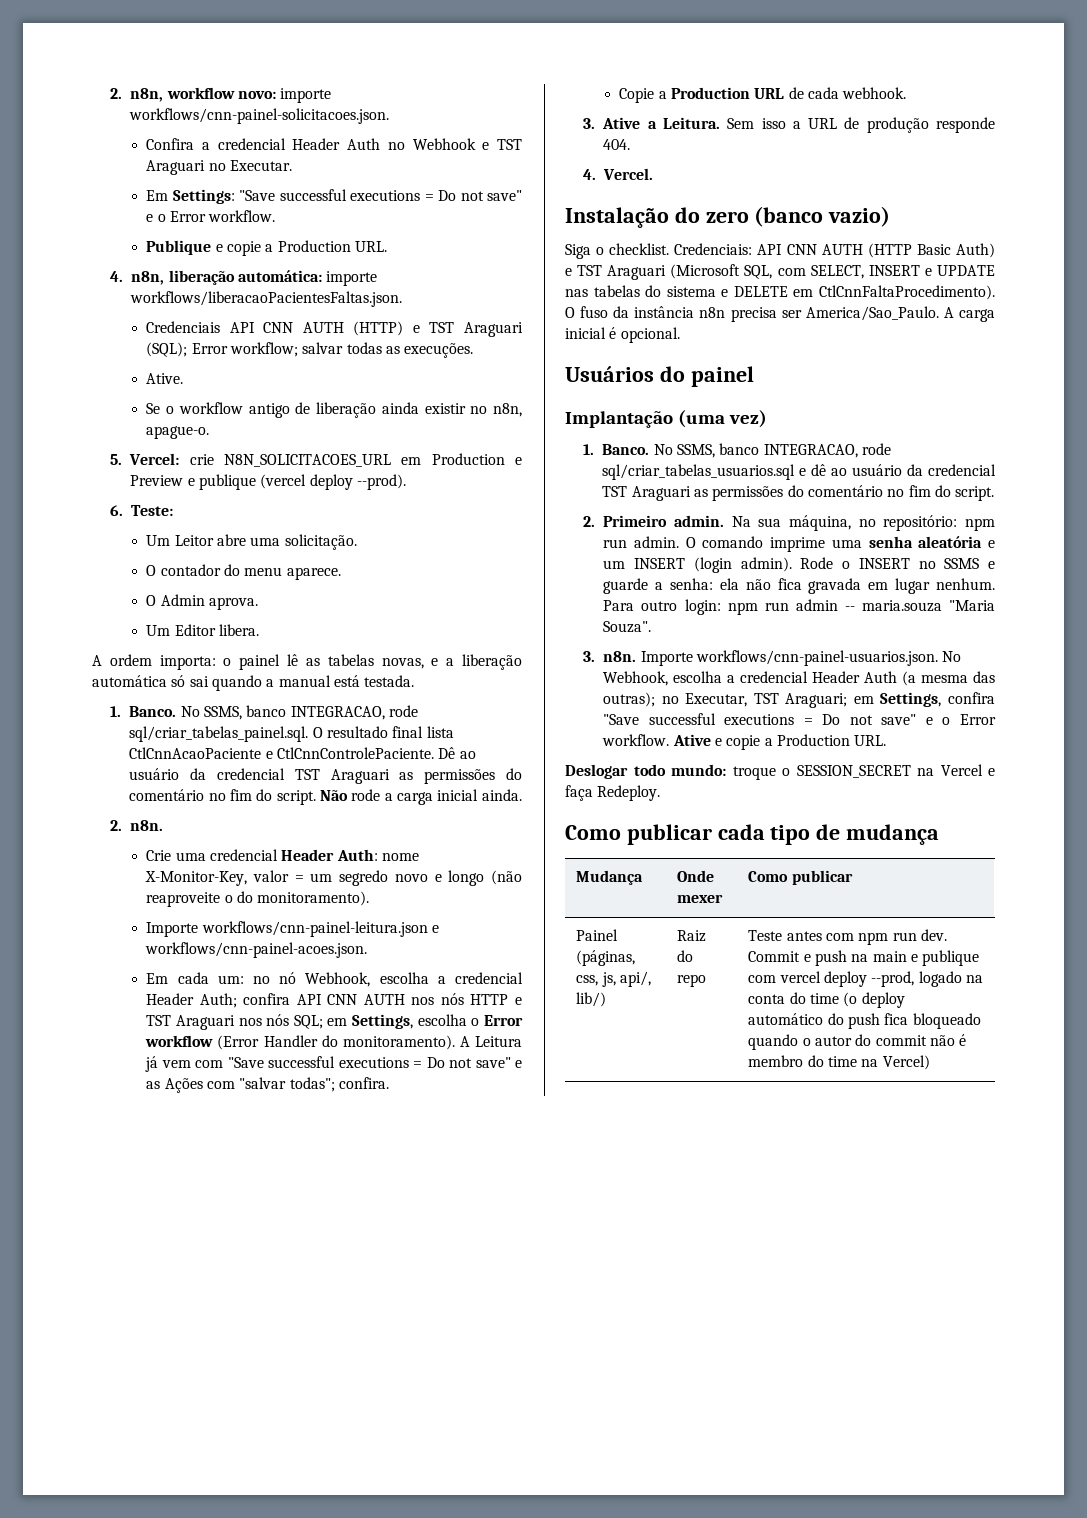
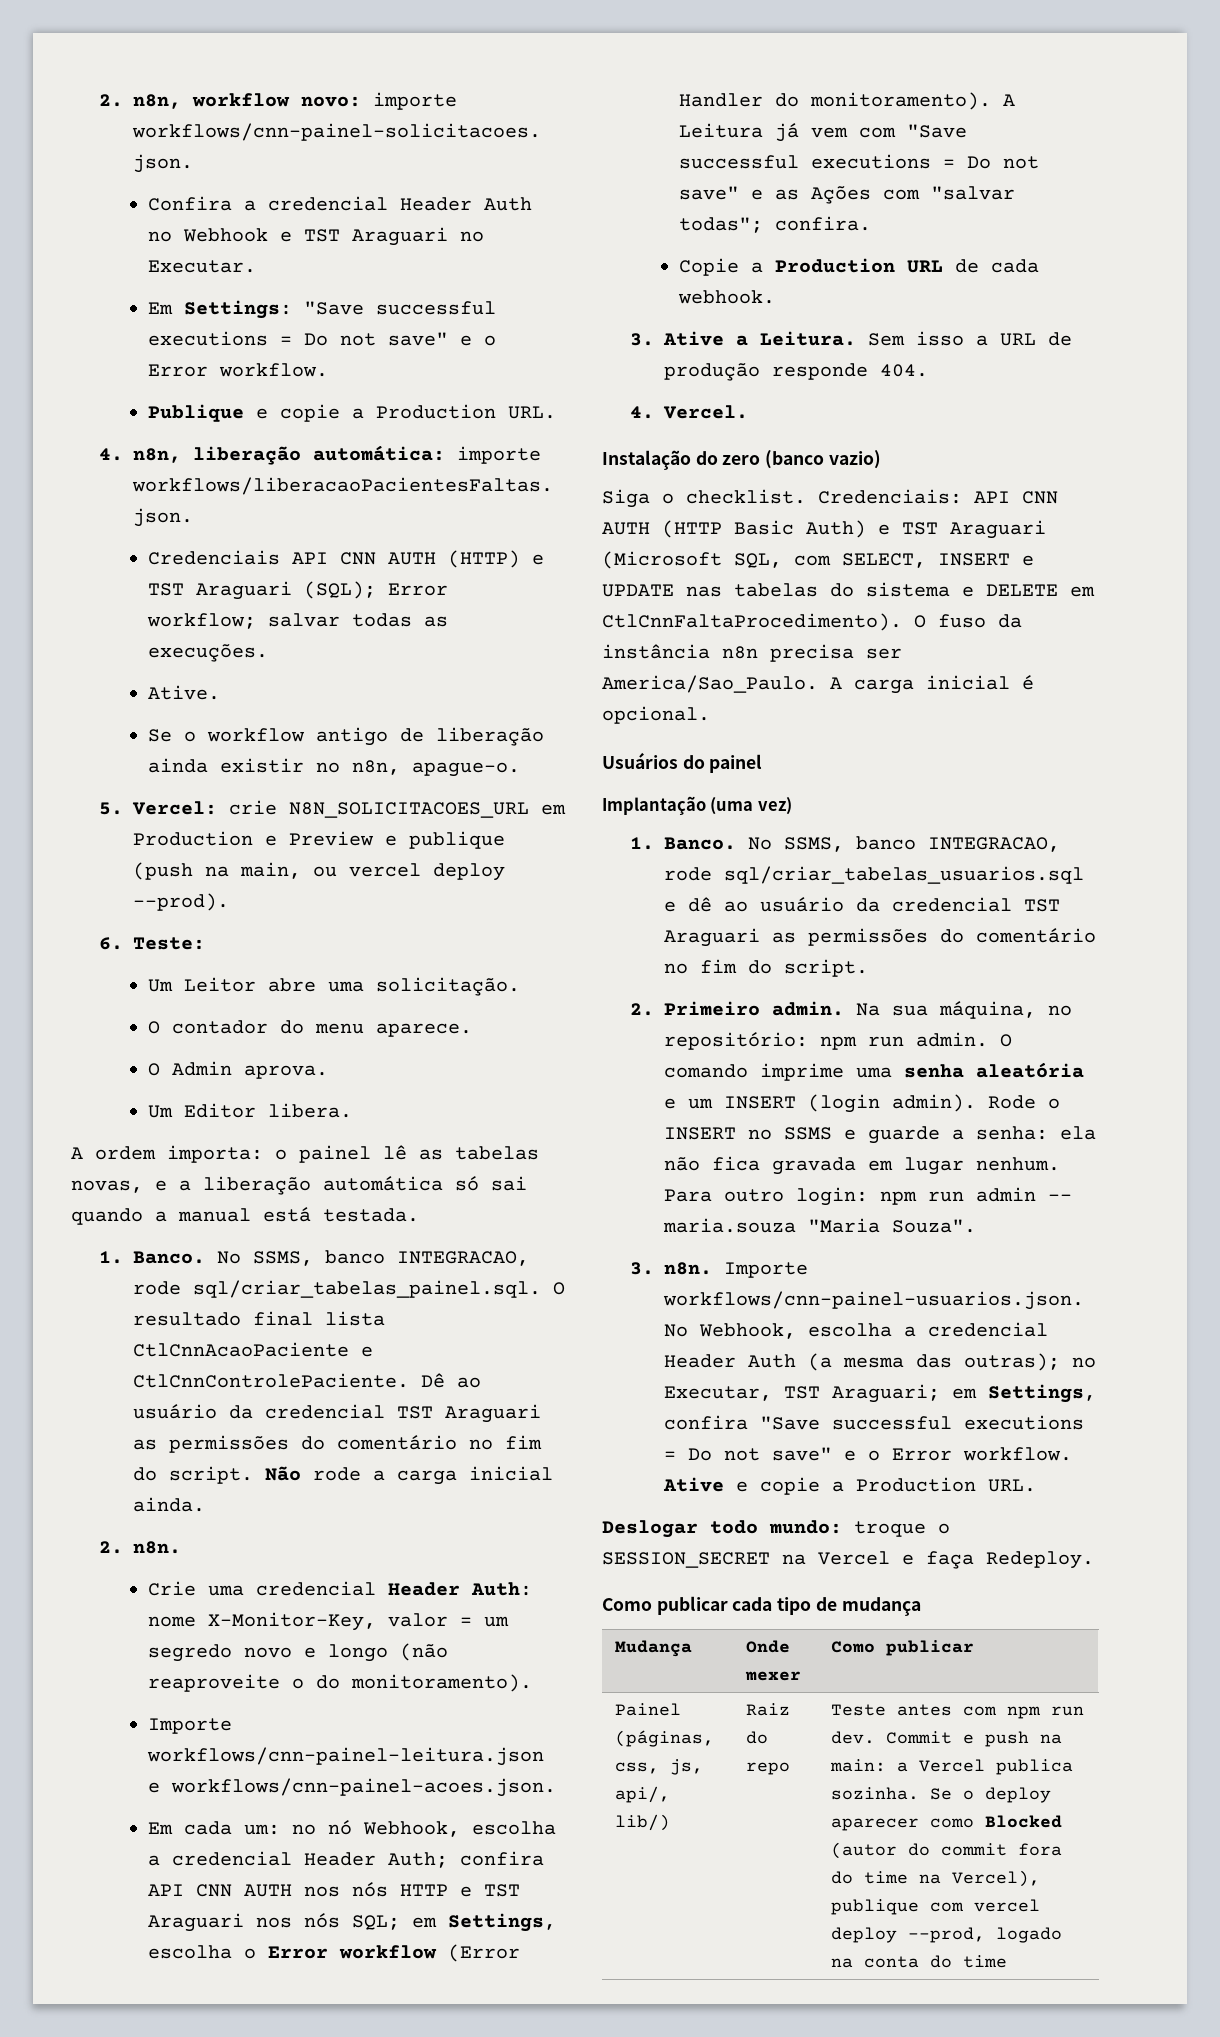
[260,474,307,489] (vercel -> [132,862,421,880] (push na main, ou vercel
[872,951,919,962] main e -> [830,1759,1074,1775] [831,1787,1052,1803] [831,1815,1063,1831] [831,1842,1063,1859] [831,1870,1041,1887] main: a Vercel publica sozinha. Se o deploy aparecer como Blocked (autor do commit fora do time na Vercel),
[843,992,905,1008] [748,1013,981,1029] [748,1034,967,1050] [748,1055,930,1070] (o deploy automático do push fica bloqueado quando o autor do commit não é membro do time na Vercel) -> (1008, 1961) none

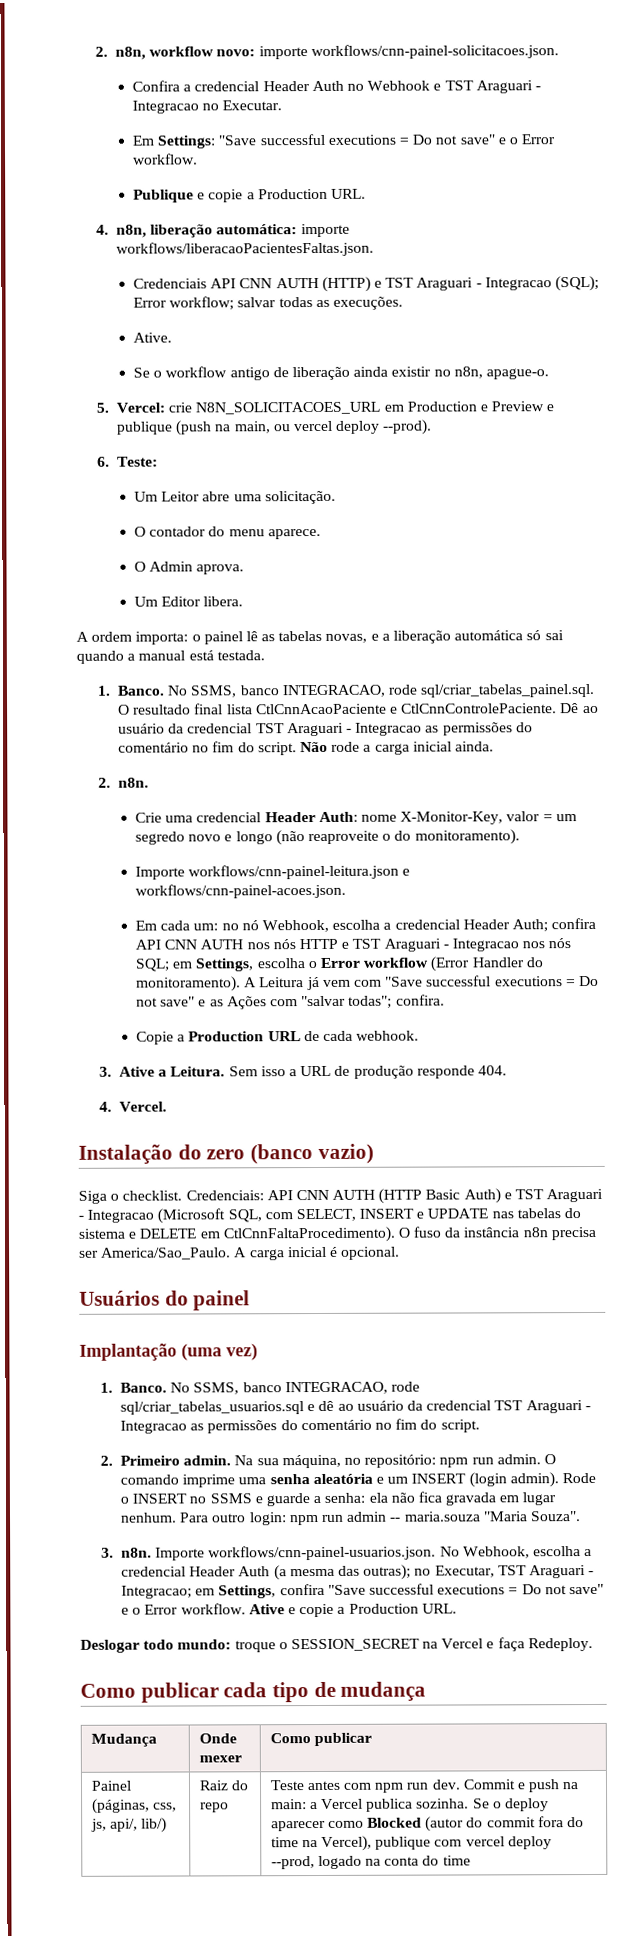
(449, 236) none -> [534,86,541,91] [132,100,200,114] - Integracao
(293, 590) none -> [475,277,552,291] - Integracao
(541, 1413) none -> [345,722,423,736] - Integracao
(245, 1922) none -> [442,938,519,952] - Integracao
(1046, 529) none -> [78,1209,155,1223] - Integracao
(760, 937) none -> [584,1406,591,1411] [120,1420,188,1434] - Integracao
[831,1384,940,1403] Araguari; -> [528,1565,595,1579] [121,1585,193,1599] Araguari - Integracao;

